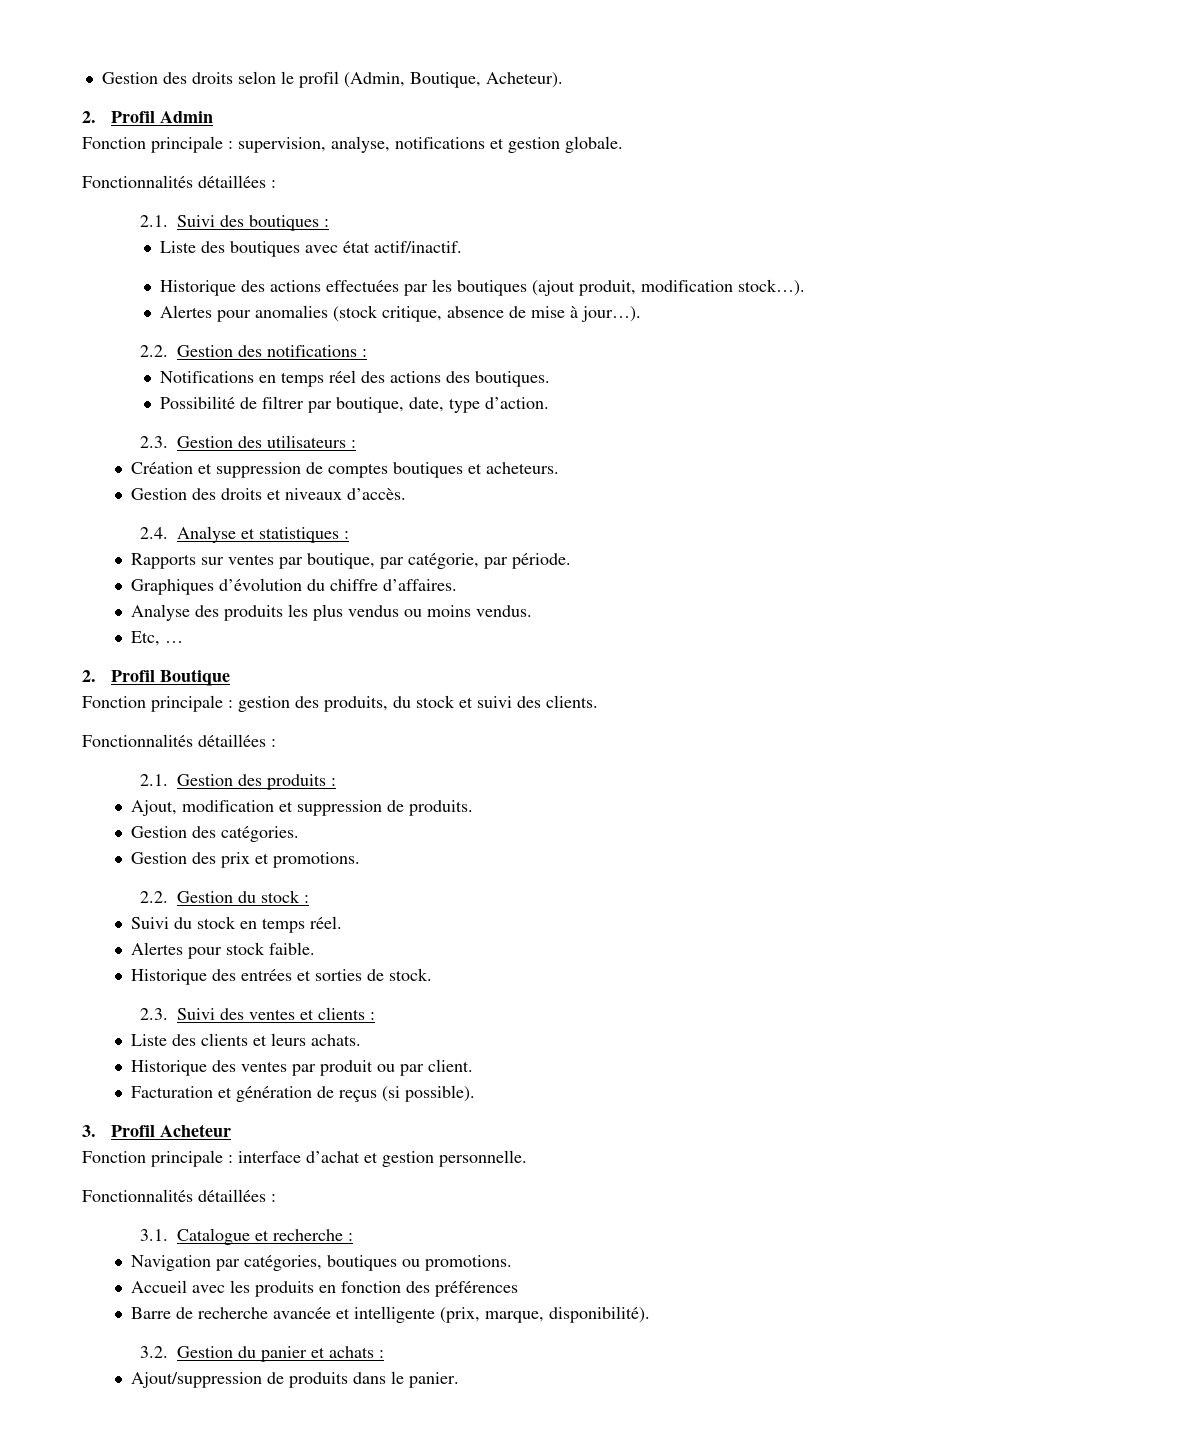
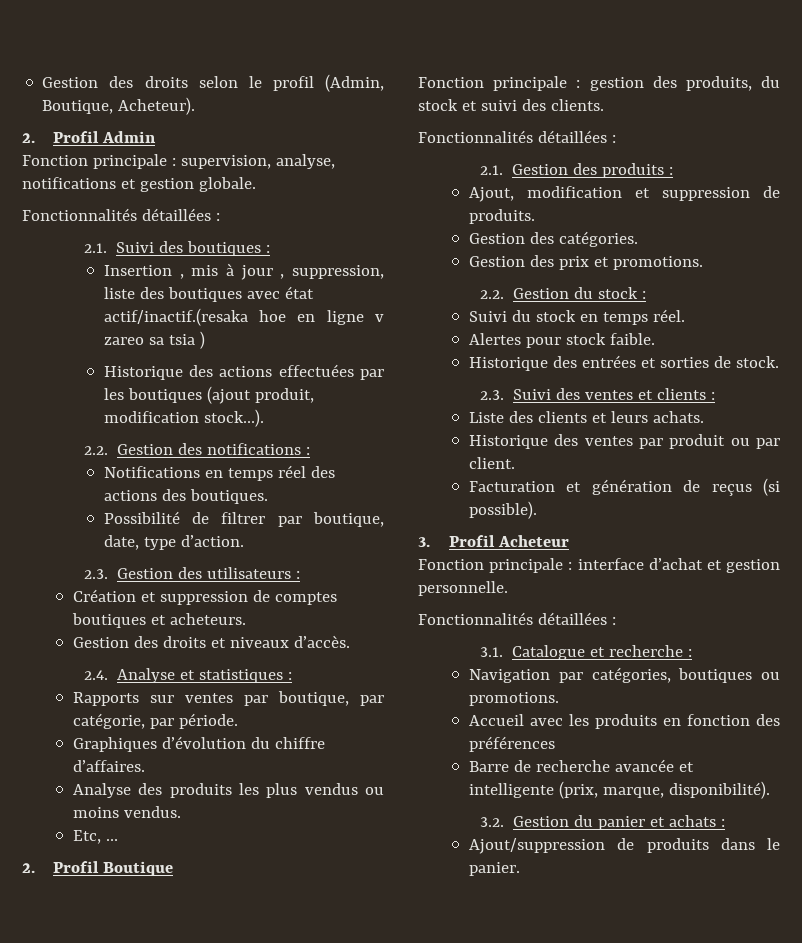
[160,241,463,257] Liste des boutiques avec état actif/inactif. -> [103,263,384,280] [103,286,314,302] [103,308,385,326] [103,331,205,349] Insertion , mis à jour , suppression, liste des boutiques avec état actif/inactif.(resaka hoe en ligne v zareo sa tsia )
[160,305,642,322] // Alertes pour anomalies (stock critique, absence de mise à jour…). -> (264, 418) none

